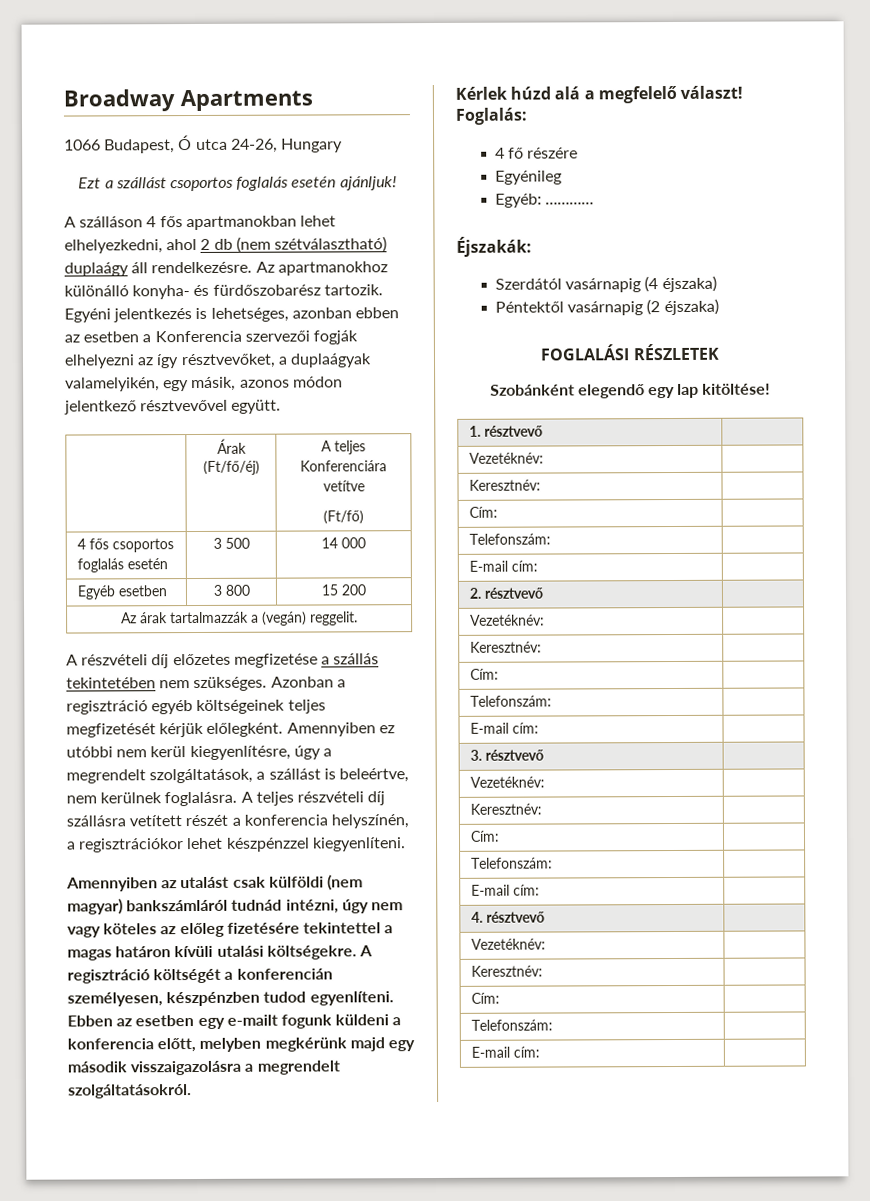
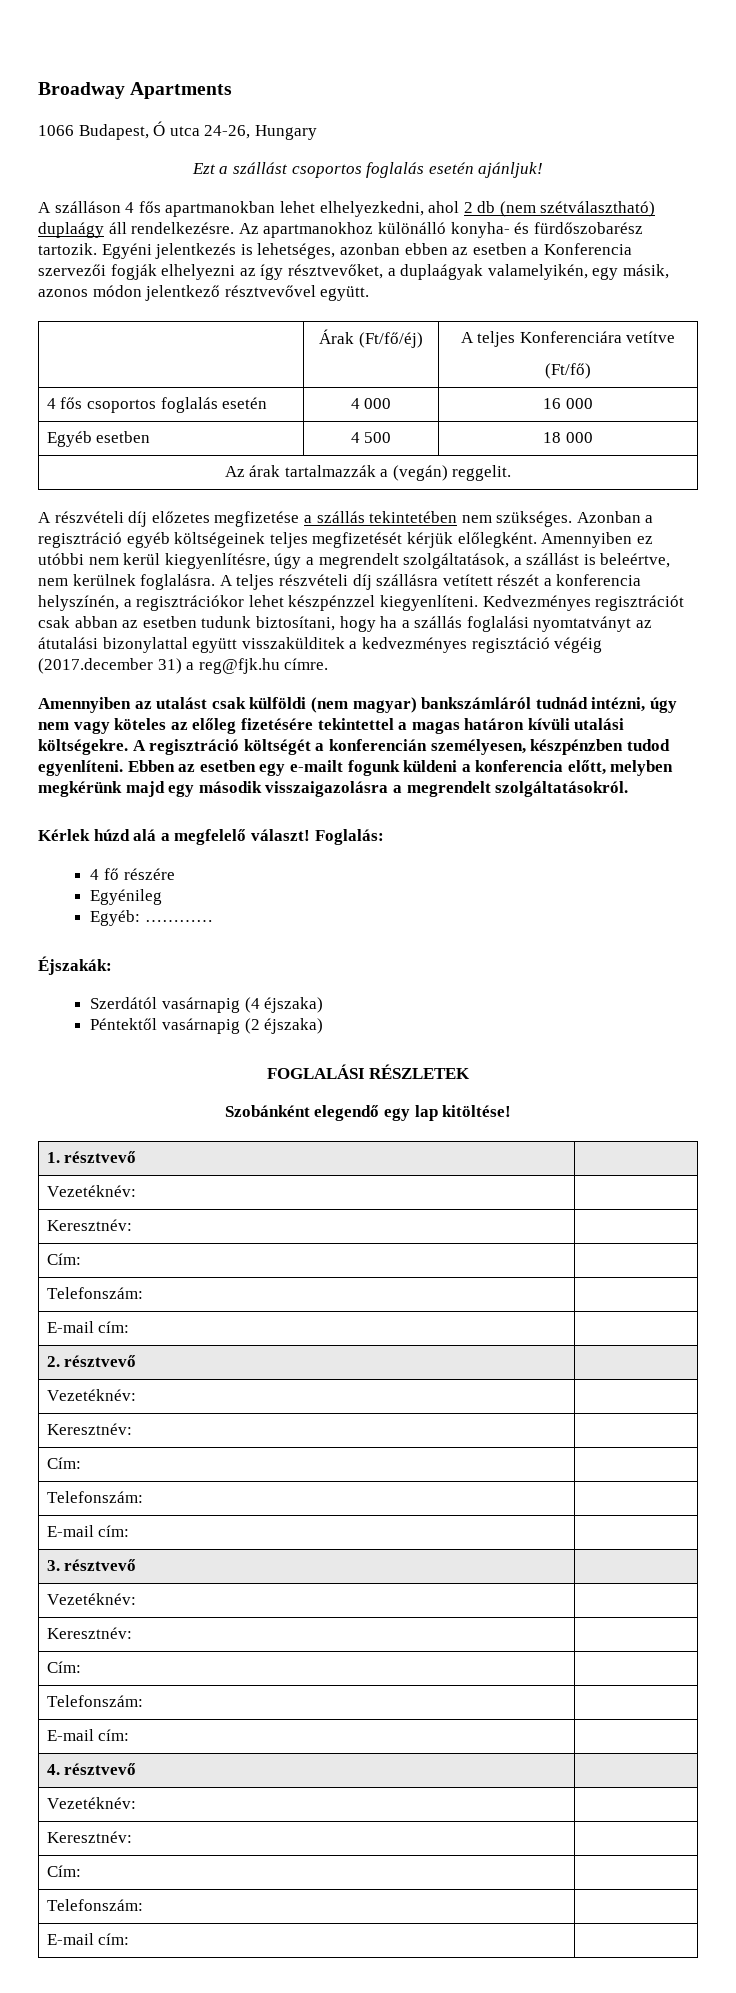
[212,537,250,549] [321,537,338,549] 3 500 | 14 -> [350,398,392,409] [543,398,562,409] 4 000 | 16
[212,584,250,596] [321,584,366,596] 3 800 | 15 200 -> [350,432,392,443] [543,432,593,443] 4 500 | 18 000
(406, 844) none -> [482,595,685,611] [38,616,653,632] [38,637,603,653] [38,658,329,674] Kedvezményes regisztrációt csak abban az esetben tudunk biztosítani, hogy ha a szállás foglalási nyomtatványt az átutalási bizonylattal együtt visszakülditek a kedvezményes regisztáció végéig (2017.december 31) a reg@fjk.hu címre.

